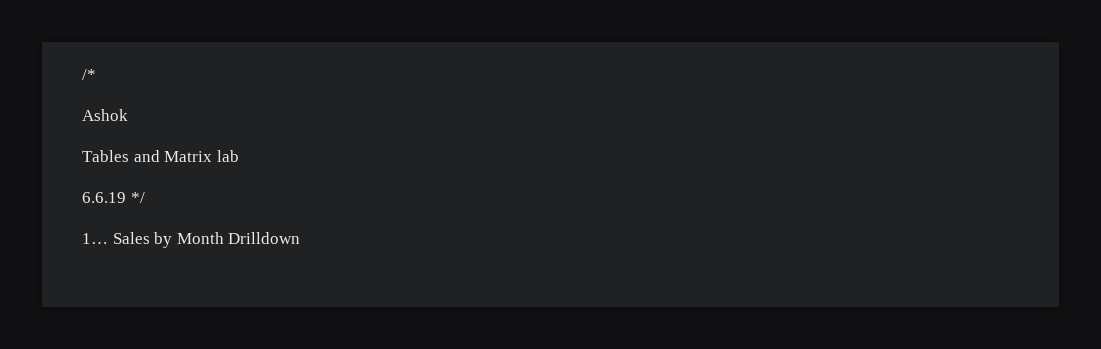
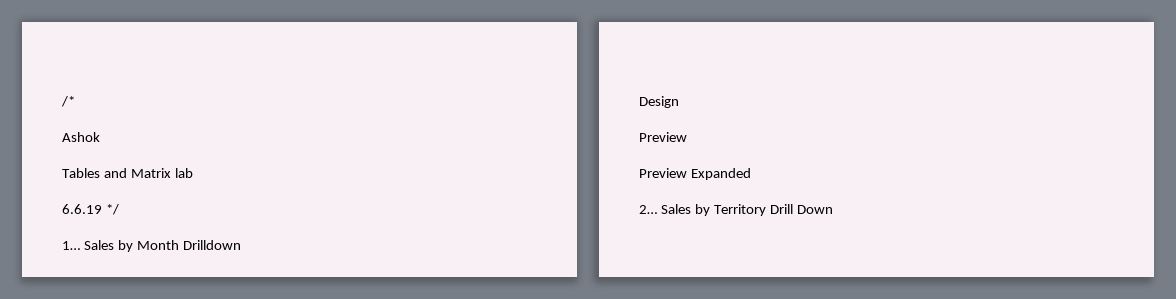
(301, 238) none -> [639,96,679,108] [639,132,687,142] [639,168,751,180] [639,204,833,216] // Design // Preview // Preview Expanded // 2… Sales by Territory Drill Down

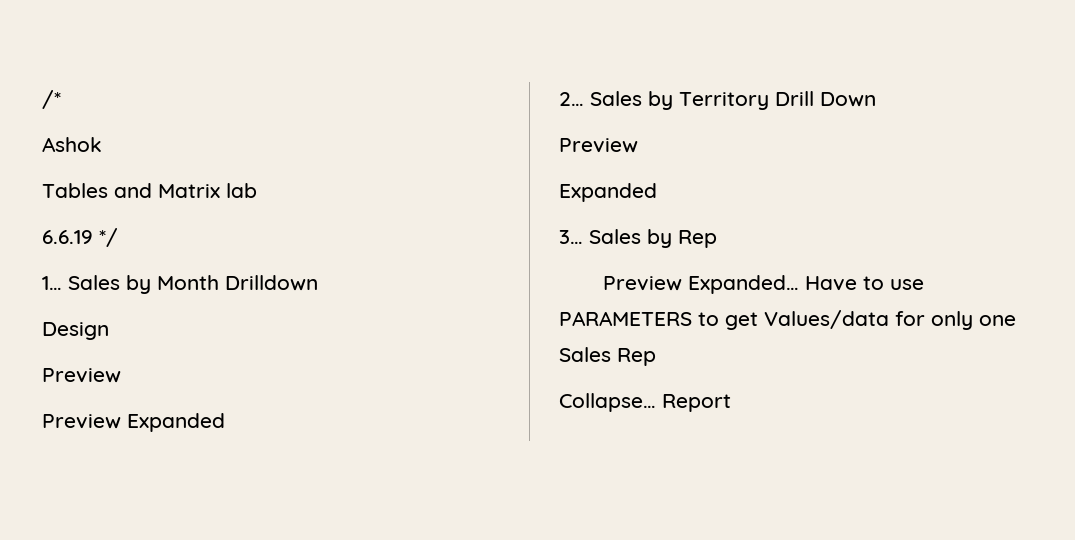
(833, 209) none -> [559,138,638,153] [559,183,657,202] [559,229,717,248] [603,275,925,294] [559,310,1016,330] [559,347,656,366] [559,393,731,412] // Preview // Expanded // 3… Sales by Rep // Preview Expanded… Have to use PARAMETERS to get Values/data for only one Sales Rep // Collapse… Report

